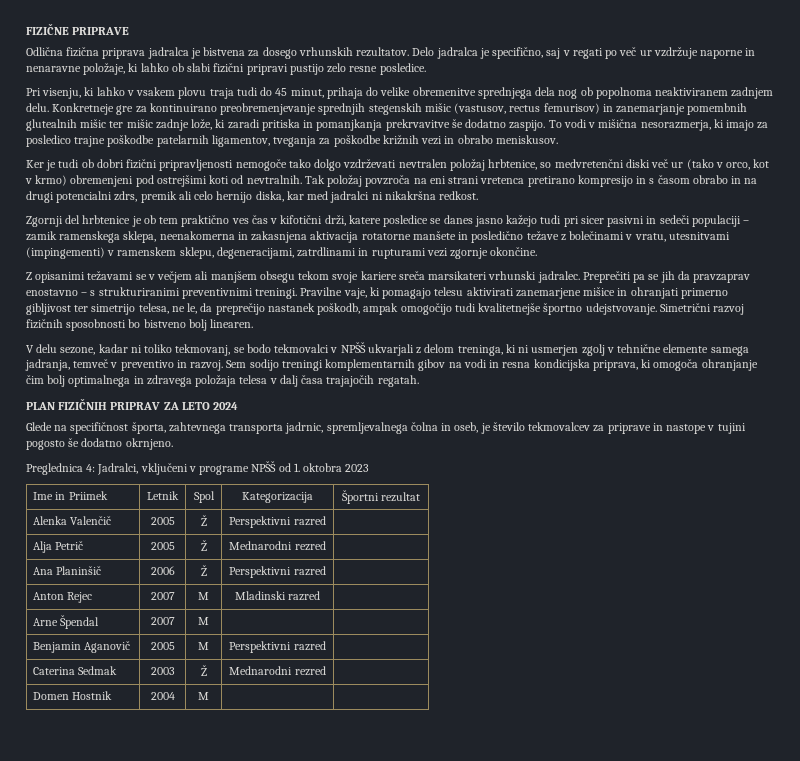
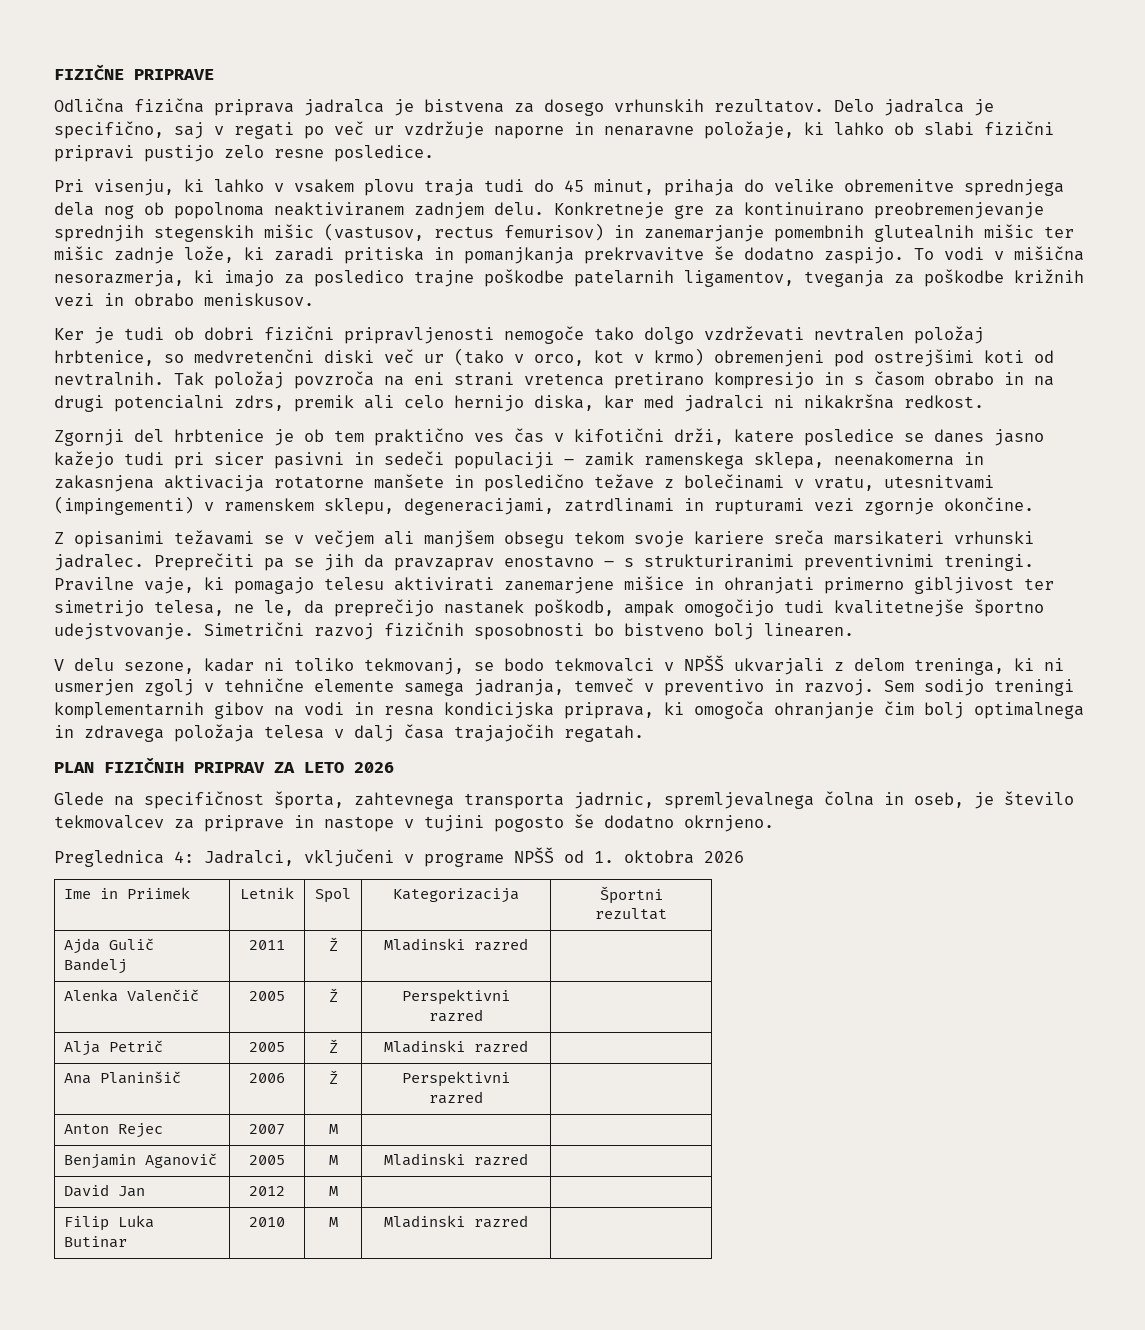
[213,402,239,410] 2024 -> [354,762,394,773] 2026
[345,464,370,472] 2023 -> [704,851,744,863] 2026
(421, 497) none -> [64,938,155,954] [64,958,128,974] [249,940,285,950] [328,937,338,951] [384,938,528,951] // Ajda Gulič Bandelj | 2011 | Ž | Mladinski razred |
[229,541,326,551] Mednarodni rezred -> [384,1040,528,1053] Mladinski razred
[234,591,321,601] [33,615,100,629] [150,617,175,625] [198,617,209,625] | Mladinski razred | // Arne Špendal | 2007 | M -> (338, 1129) none
[229,641,326,653] [33,666,118,675] [150,667,175,675] [200,665,207,676] [229,666,326,676] [33,691,113,700] [150,692,175,700] [198,692,209,700] Perspektivni razred | // Caterina Sedmak | 2003 | Ž | Mednarodni rezred | // Domen Hostnik | 2004 | M | -> [384,1153,528,1166] [64,1184,146,1197] [249,1186,285,1196] [328,1186,338,1196] [64,1215,155,1231] [64,1236,128,1248] [249,1217,285,1227] [328,1217,338,1227] [384,1215,528,1228] Mladinski razred | // David Jan | 2012 | M | | // Filip Luka Butinar | 2010 | M | Mladinski razred

